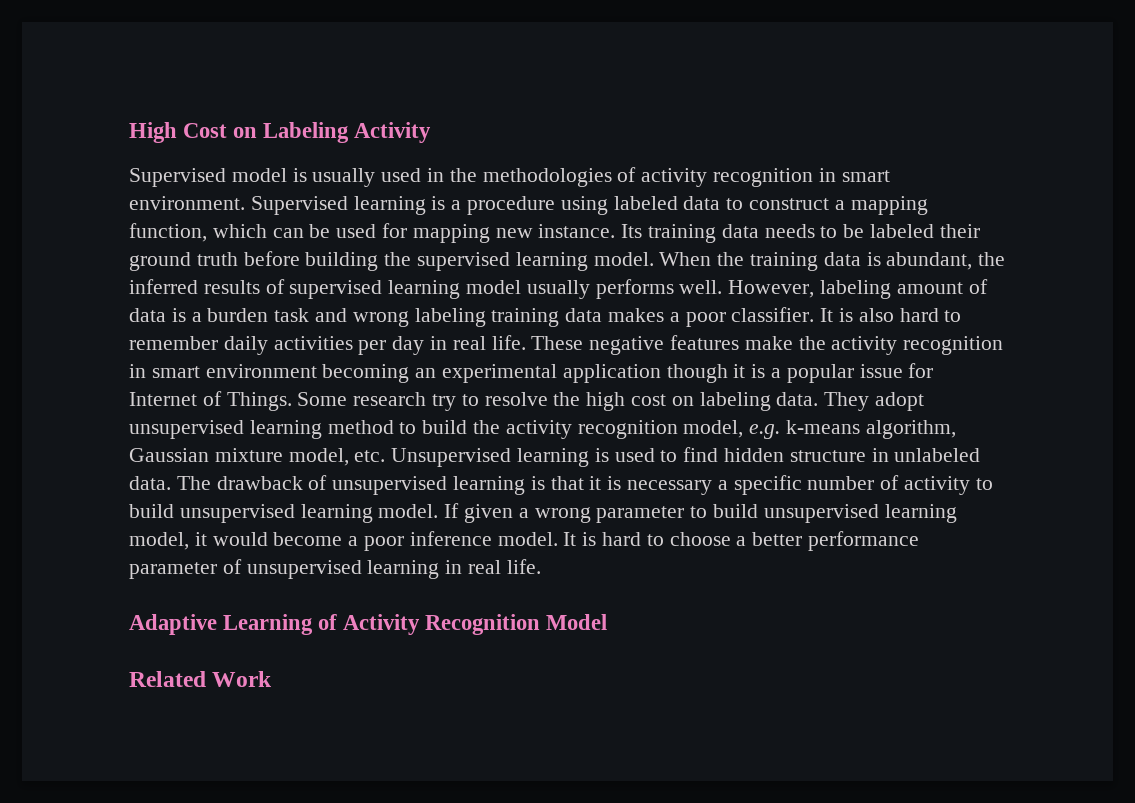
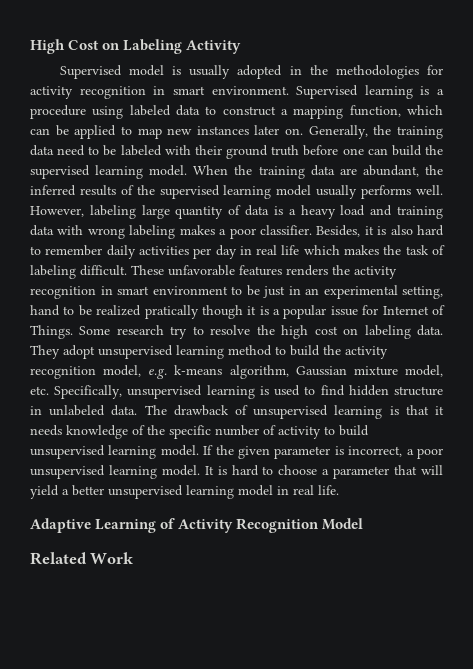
[381,168,422,182] used -> [237,65,283,79] adopted
[617,167,637,182] of -> [427,65,443,75] for
[336,223,815,243] used for mapping new instance. Its training data needs -> [74,125,443,139] [30,145,86,156] applied to map new instances later on. Generally, the training data need
(935, 231) none -> [164,145,191,155] with
[305,252,379,271] building -> [342,145,422,156] one can build
[866,252,881,266] is -> [339,168,357,175] are
(285, 286) none -> [136,185,155,195] the
[896,282,963,294] amount -> [141,205,224,219] large quantity
[207,308,603,327] burden task and wrong labeling training data -> [300,205,443,219] [30,225,176,239] heavy load and training data with wrong labeling
[820,308,834,322] It -> [316,225,374,237] Besides, it
[491,335,793,355] life. These negative features make -> [281,245,446,255] [30,265,328,279] life which makes the task of labeling difficult. These unfavorable features renders
[322,364,661,383] becoming an experimental application -> [231,285,443,299] [30,305,199,319] to be just in an experimental setting, hand to be realized pratically
[391,448,512,467] Unsupervised -> [54,385,203,399] Specifically, unsupervised
[607,476,728,495] is necessary a -> [30,425,165,439] needs knowledge of the
[464,504,957,523] [129,531,492,551] given a wrong parameter to build unsupervised learning model, it would become a poor inference -> [215,445,443,459] [30,465,157,479] the given parameter is incorrect, a poor unsupervised learning
[752,531,920,551] [129,559,440,579] better performance parameter of unsupervised learning -> [333,465,444,479] [30,485,273,499] parameter that will yield a better unsupervised learning model

